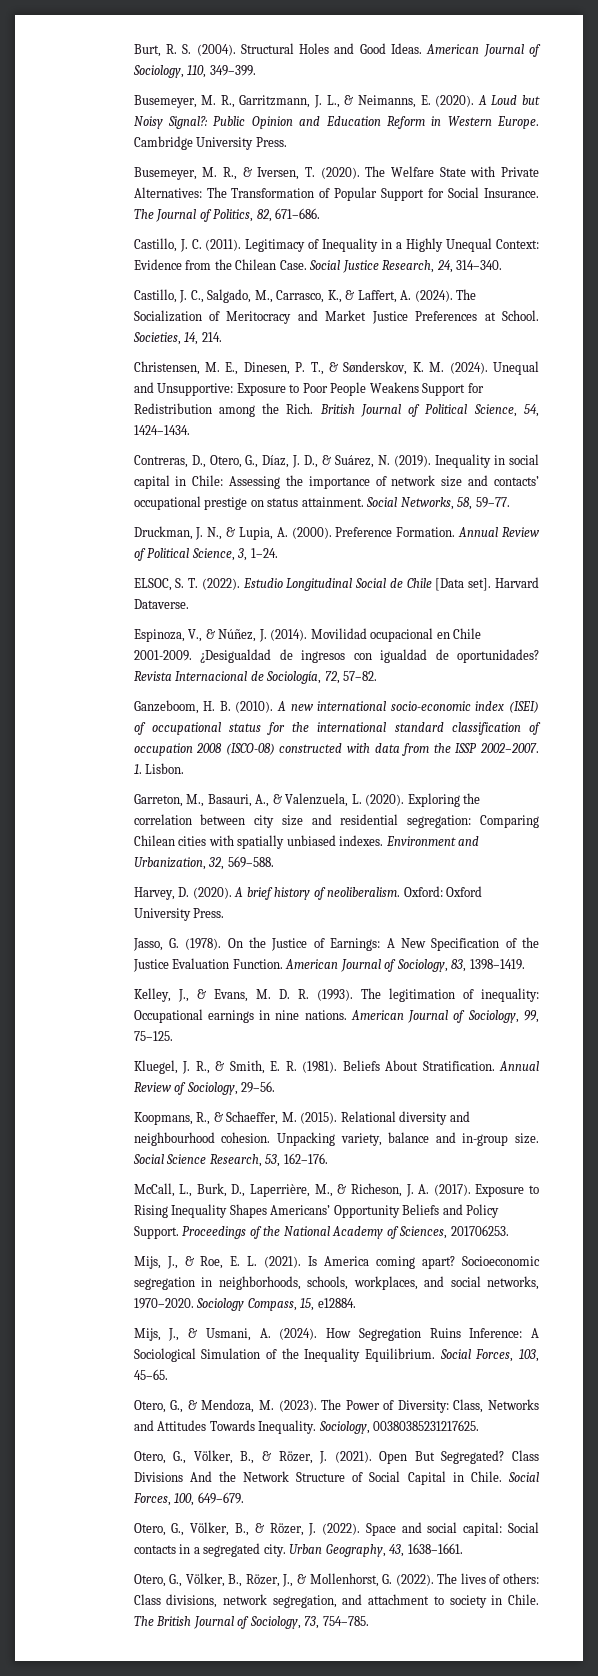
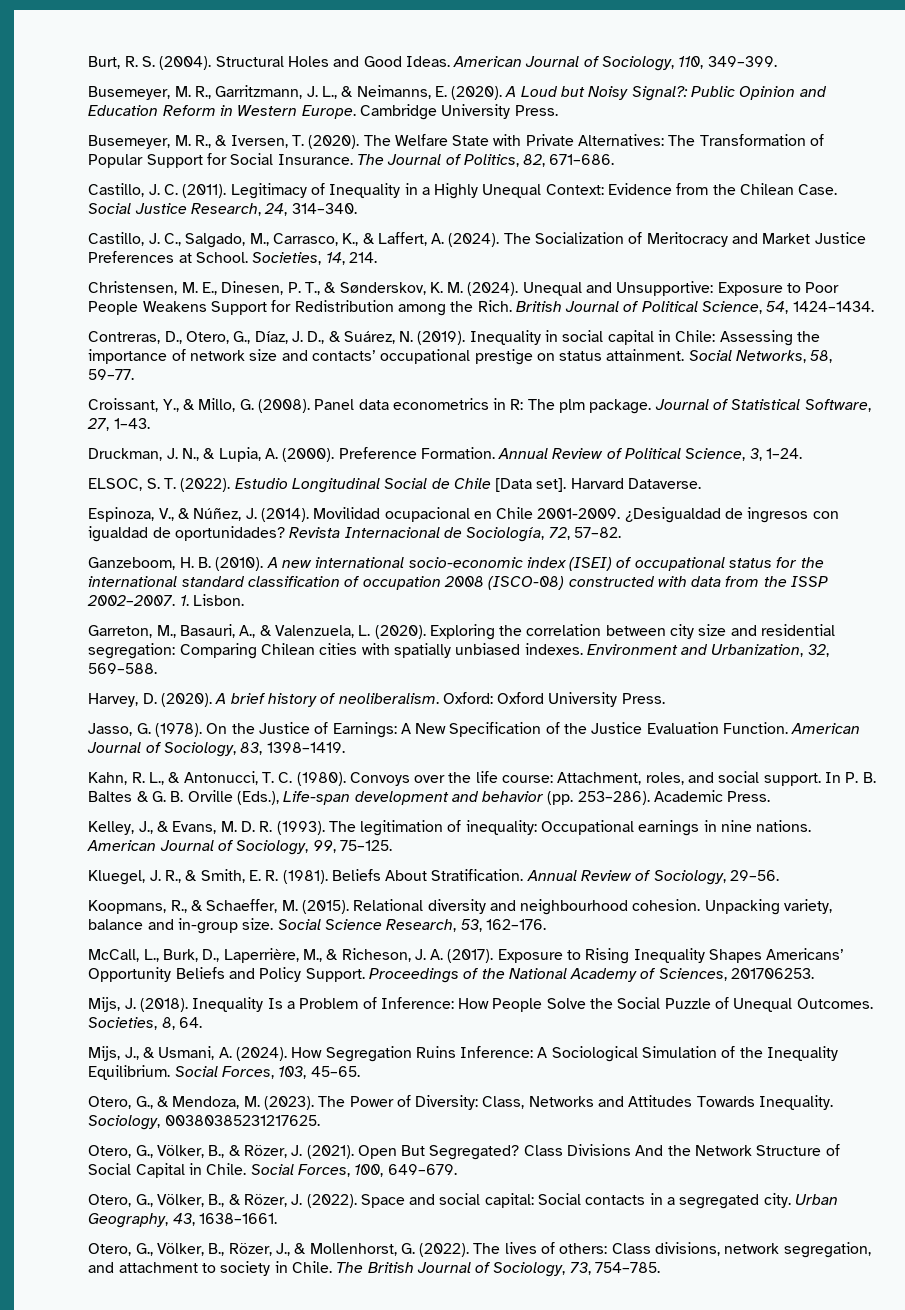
(510, 502) none -> [88,398,871,414] [87,418,150,431] // Croissant, Y., & Millo, G. (2008). Panel data econometrics in R: The plm package. Journal of Statistical Software, 27, 1–43.
(525, 964) none -> [88,771,876,786] [88,790,771,805] // Kahn, R. L., & Antonucci, T. C. (1980). Convoys over the life course: Attachment, roles, and social support. In P. B. Baltes & G. B. Orville (Eds.), Life-span development and behavior (pp. 253–286). Academic Press.
[166,1256,540,1269] [133,1276,540,1290] [133,1298,356,1311] J., & Roe, E. L. (2021). Is America coming apart? Socioeconomic segregation in neighborhoods, schools, workplaces, and social networks, 1970–2020. Sociology Compass, 15, e12884. -> [124,997,873,1012] [88,1017,202,1030] J. (2018). Inequality Is a Problem of Inference: How People Solve the Social Puzzle of Unequal Outcomes. Societies, 8, 64.

